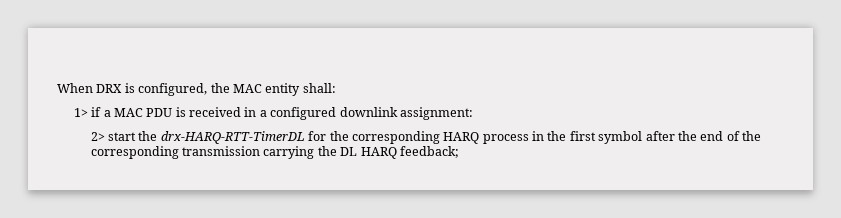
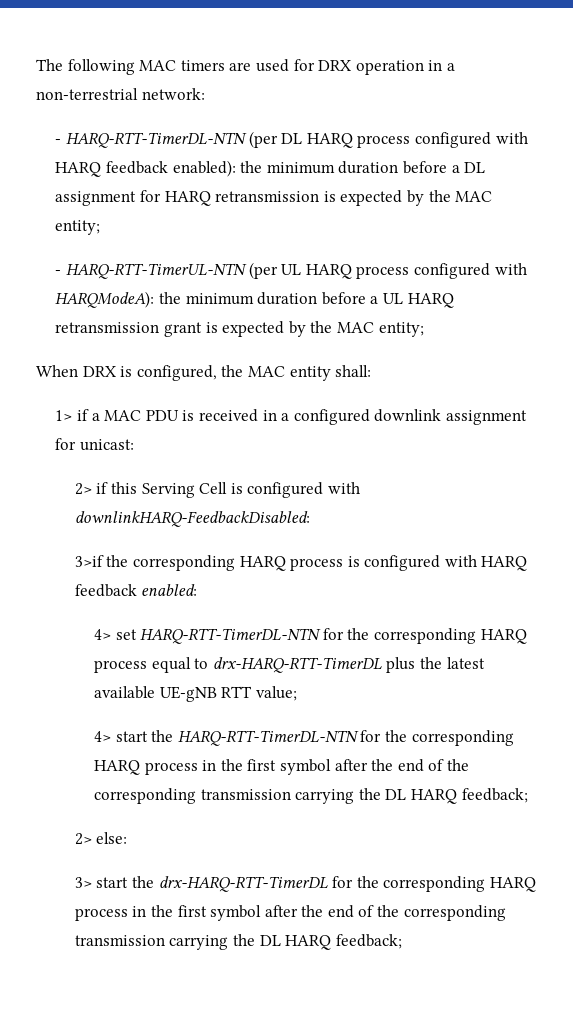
(57, 88) none -> [36,59,455,75] [36,88,205,100] [55,131,528,148] [55,160,486,177] [55,190,493,206] [55,220,101,235] [55,262,527,279] [55,291,454,308] [55,321,424,337] The following MAC timers are used for DRX operation in a non-terrestrial network: // - HARQ-RTT-TimerDL-NTN (per DL HARQ process configured with HARQ feedback enabled): the minimum duration before a DL assignment for HARQ retransmission is expected by the MAC entity; // - HARQ-RTT-TimerUL-NTN (per UL HARQ process configured with HARQModeA): the minimum duration before a UL HARQ retransmission grant is expected by the MAC entity; //
[399,107,473,120] [90,132,105,141] assignment: // 2> -> [445,410,527,425] [55,438,134,451] [74,482,360,498] [74,511,310,527] [74,555,528,571] [74,584,198,597] [94,628,527,644] [94,657,485,673] [94,686,297,702] [94,730,514,746] [94,759,469,775] [94,788,528,804] [74,832,128,845] [74,877,92,888] assignment for unicast: // 2> if this Serving Cell is configured with downlinkHARQ-FeedbackDisabled: // 3>if the corresponding HARQ process is configured with HARQ feedback enabled: // 4> set HARQ-RTT-TimerDL-NTN for the corresponding HARQ process equal to drx-HARQ-RTT-TimerDL plus the latest available UE-gNB RTT value; // 4> start the HARQ-RTT-TimerDL-NTN for the corresponding HARQ process in the first symbol after the end of the corresponding transmission carrying the DL HARQ feedback; // 2> else: // 3>

